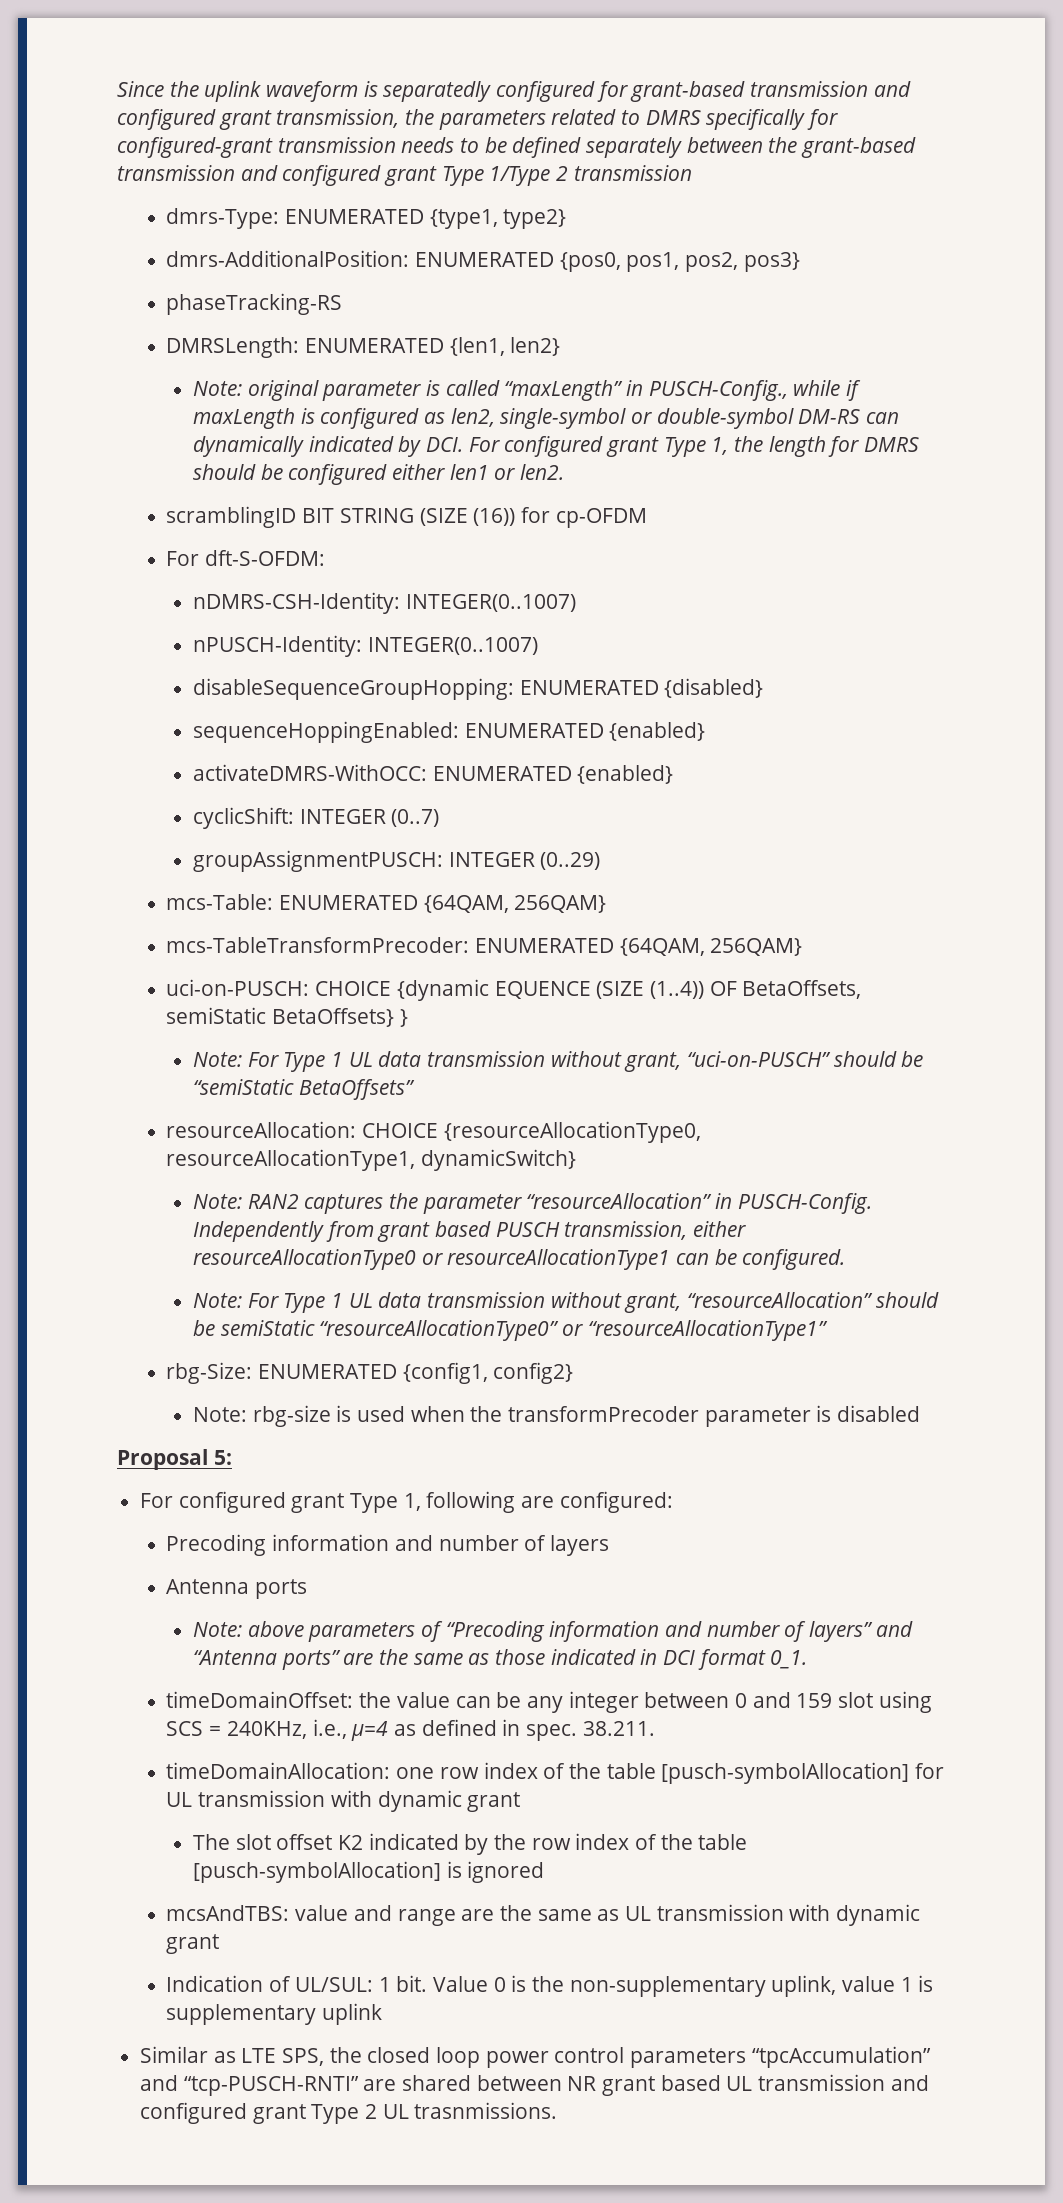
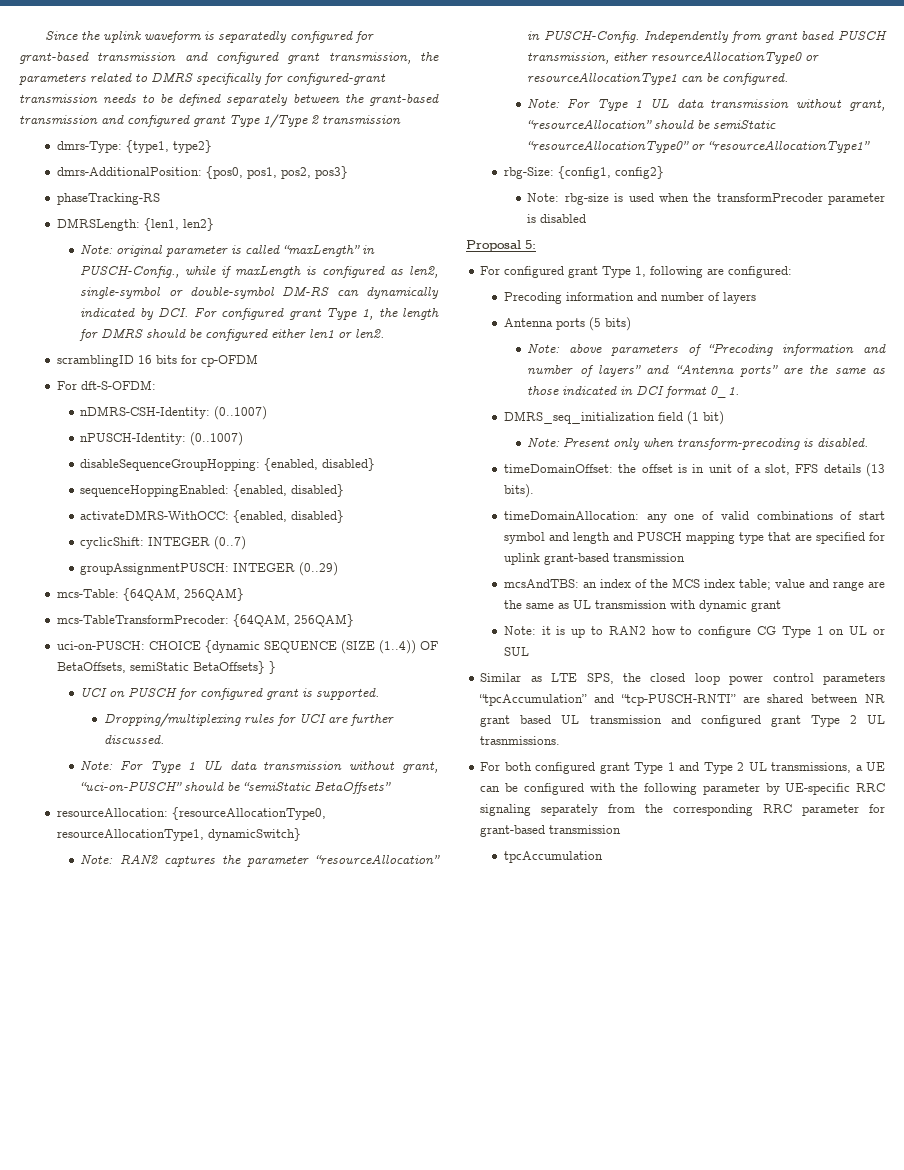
[285,209,425,224] ENUMERATED -> (122, 147) none
[415,252,555,267] ENUMERATED -> (202, 171) none
[305,338,445,353] ENUMERATED -> (140, 224) none
[302,508,516,526] BIT STRING (SIZE (16)) -> [137,355,177,364] 16 bits
[405,594,576,612] INTEGER(0..1007) -> [214,406,268,420] (0..1007)
[367,637,538,655] INTEGER(0..1007) -> [190,432,244,446] (0..1007)
[519,678,764,698] ENUMERATED {disabled} -> [264,458,376,471] {enabled, disabled}
[464,722,706,741] ENUMERATED {enabled} -> [233,484,345,497] {enabled, disabled}
[432,765,674,784] ENUMERATED {enabled} -> [233,510,345,523] {enabled, disabled}
[279,895,419,910] ENUMERATED -> (119, 593) none
[475,938,615,953] ENUMERATED -> (229, 619) none
[494,981,591,999] EQUENCE -> [263,641,337,653] SEQUENCE
(408, 1018) none -> [80,687,380,700] [104,713,395,727] [104,735,165,744] // UCI on PUSCH for configured grant is supported. // Dropping/multiplexing rules for UCI are further discussed.
[362,1123,439,1138] CHOICE -> (168, 812) none
[258,1364,398,1379] ENUMERATED -> (554, 173) none
(308, 1589) none -> [588,317,631,331] (5 bits)
[166,1691,932,1713] [166,1719,655,1741] [166,1762,944,1784] [166,1790,521,1812] [192,1833,748,1855] [192,1861,545,1883] [166,1905,290,1921] timeDomainOffset: the value can be any integer between 0 and 159 slot using SCS = 240KHz, i.e., μ=4 as defined in spec. 38.211. // timeDomainAllocation: one row index of the table [pusch-symbolAllocation] for UL transmission with dynamic grant // The slot offset K2 indicated by the row index of the table [pusch-symbolAllocation] is ignored // mcsAndTBS: -> [503,411,724,425] [527,437,869,450] [503,463,885,477] [503,484,534,498] [503,511,885,523] [503,532,885,544] [503,553,685,565] [503,578,771,590] DMRS_seq_initialization field (1 bit) // Note: Present only when transform-precoding is disabled. // timeDomainOffset: the offset is in unit of a slot, FFS details (13 bits). // timeDomainAllocation: any one of valid combinations of start symbol and length and PUSCH mapping type that are specified for uplink grant-based transmission // mcsAndTBS: an index of the MCS index table;
[166,1975,934,1997] [166,2003,383,2025] Indication of UL/SUL: 1 bit. Value 0 is the non-supplementary uplink, value 1 is supplementary uplink -> [503,626,886,638] [503,647,529,656] Note: it is up to RAN2 how to configure CG Type 1 on UL or SUL
(558, 2110) none -> [480,762,886,774] [480,783,885,795] [480,804,885,816] [480,825,622,837] [503,851,603,863] // For both configured grant Type 1 and Type 2 UL transmissions, a UE can be configured with the following parameter by UE-specific RRC signaling separately from the corresponding RRC parameter for grant-based transmission // tpcAccumulation

